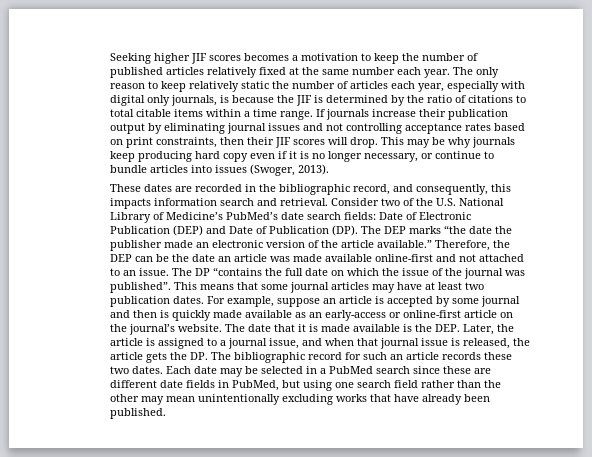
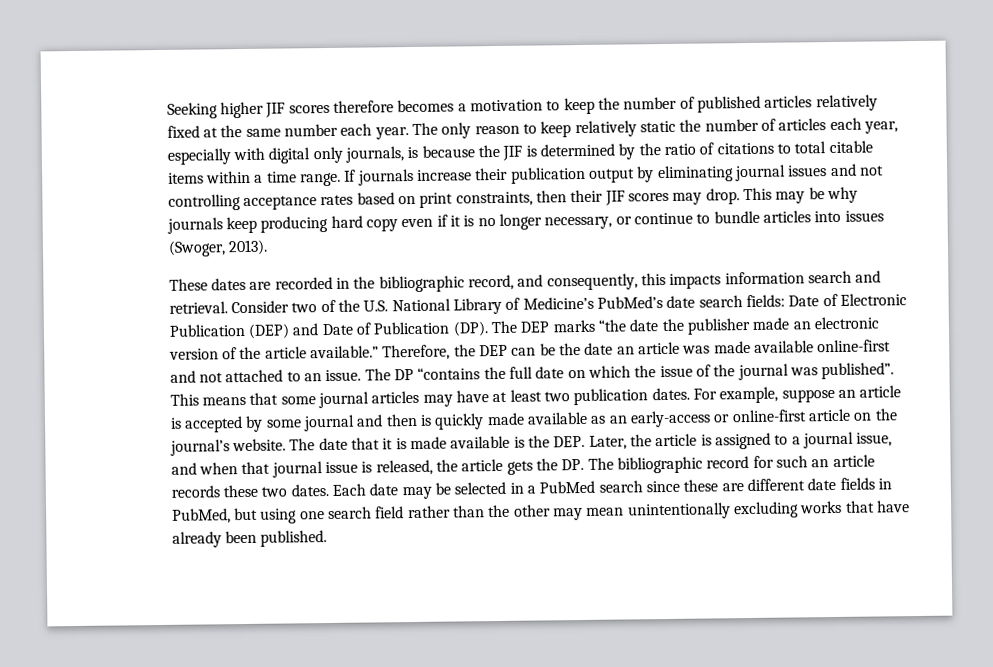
(242, 58) none -> [333,100,395,113] therefore
[328,137,349,145] will -> [672,192,703,205] may

